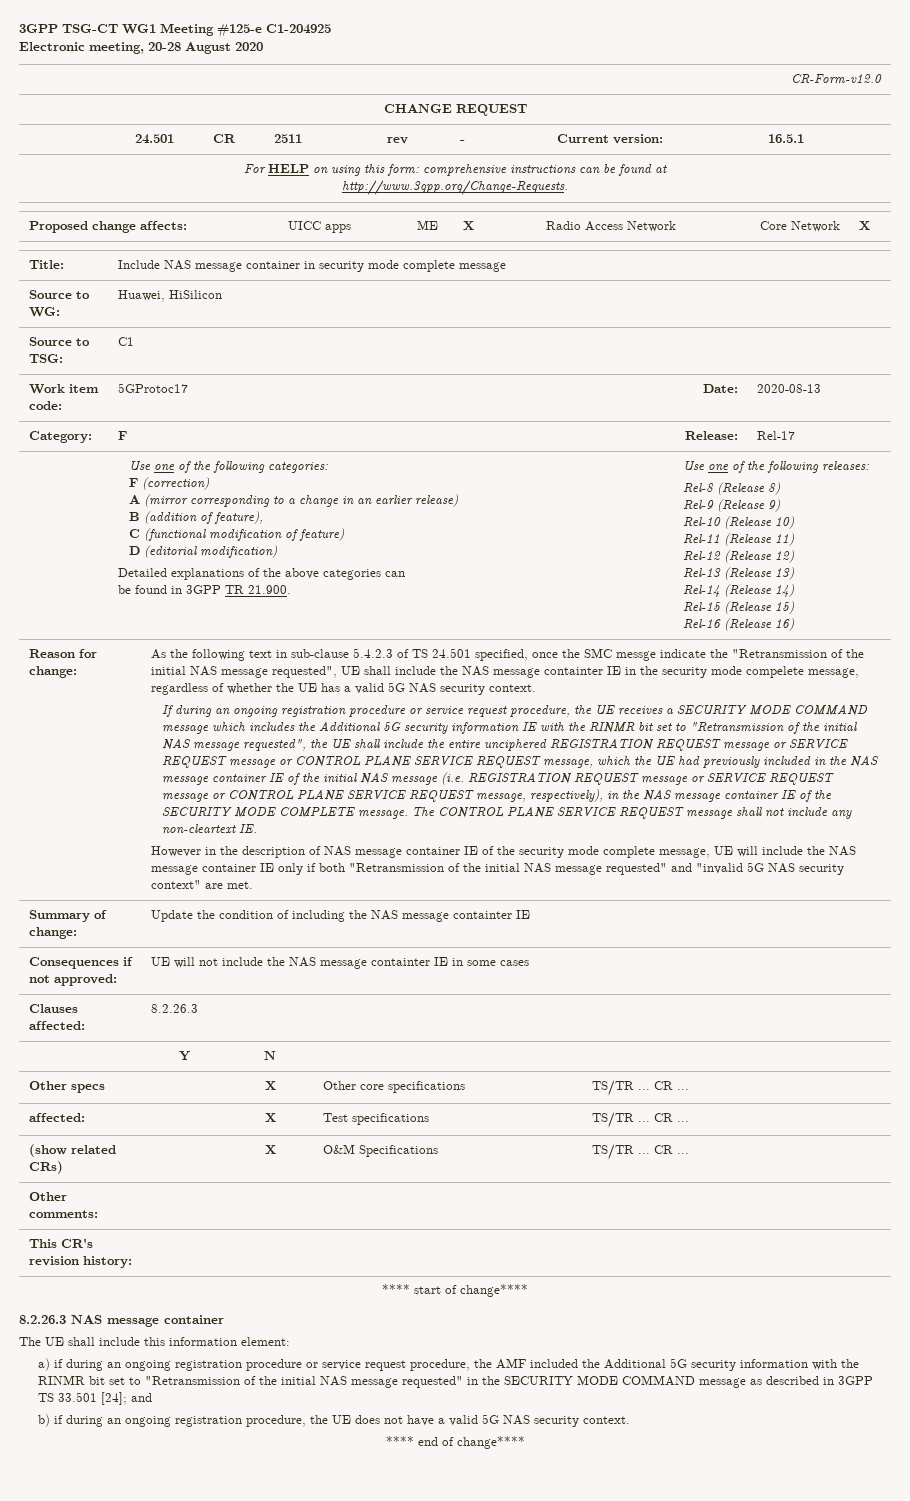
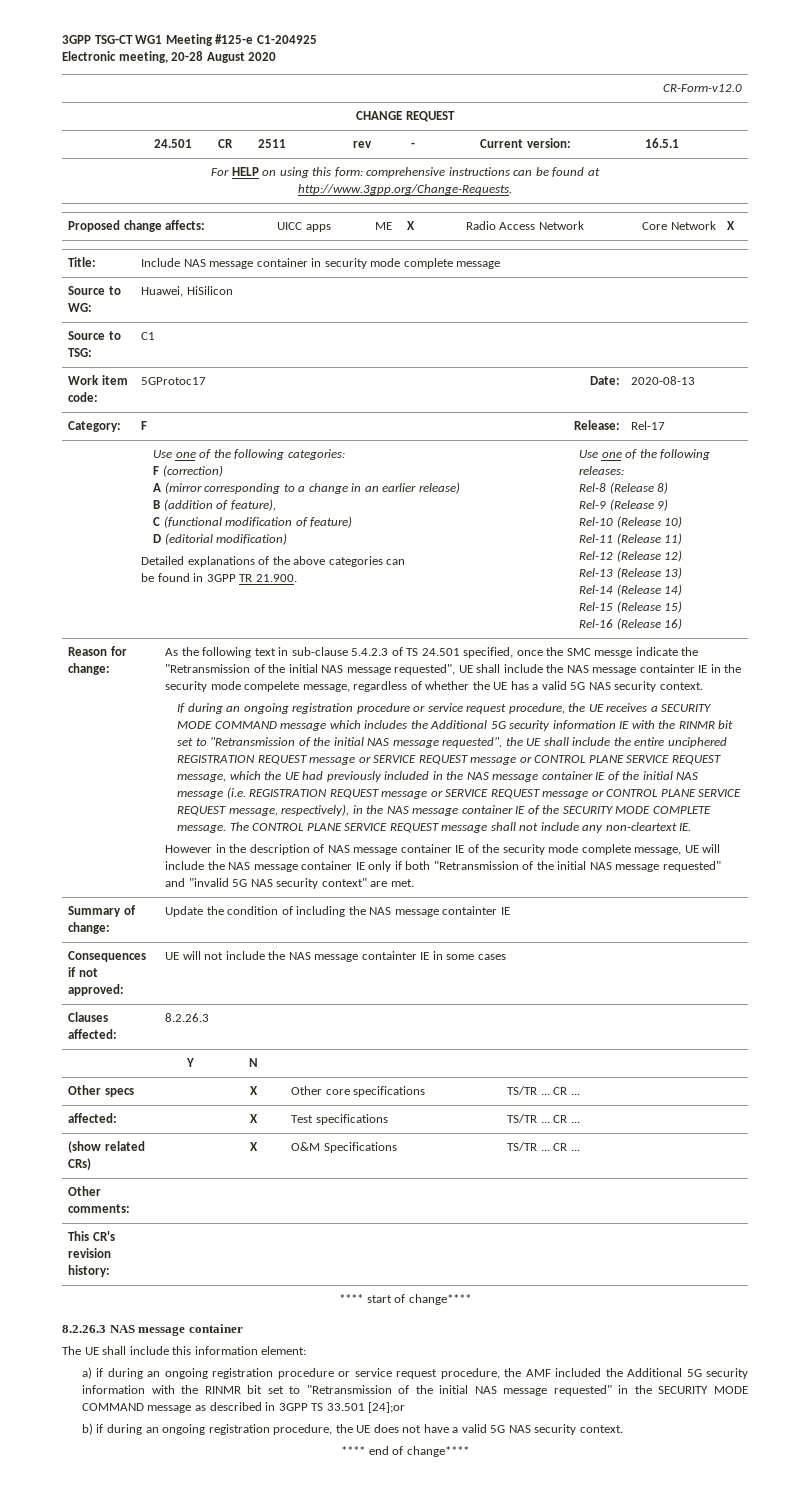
[101,1392,153,1405] [24]; and -> [368,1402,406,1413] [24];or

